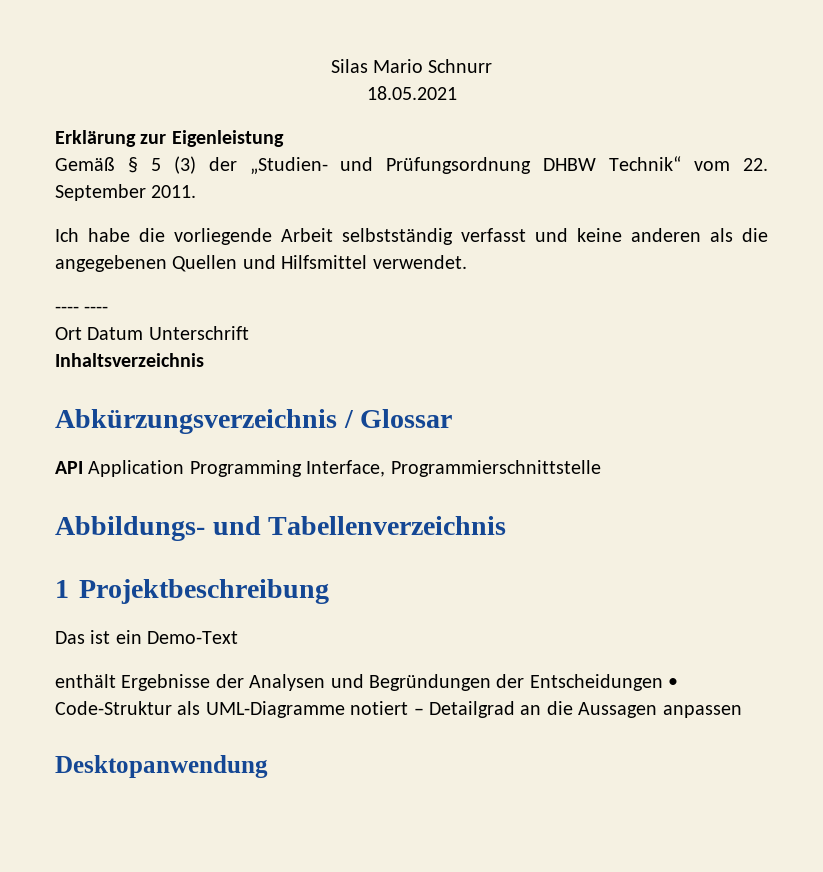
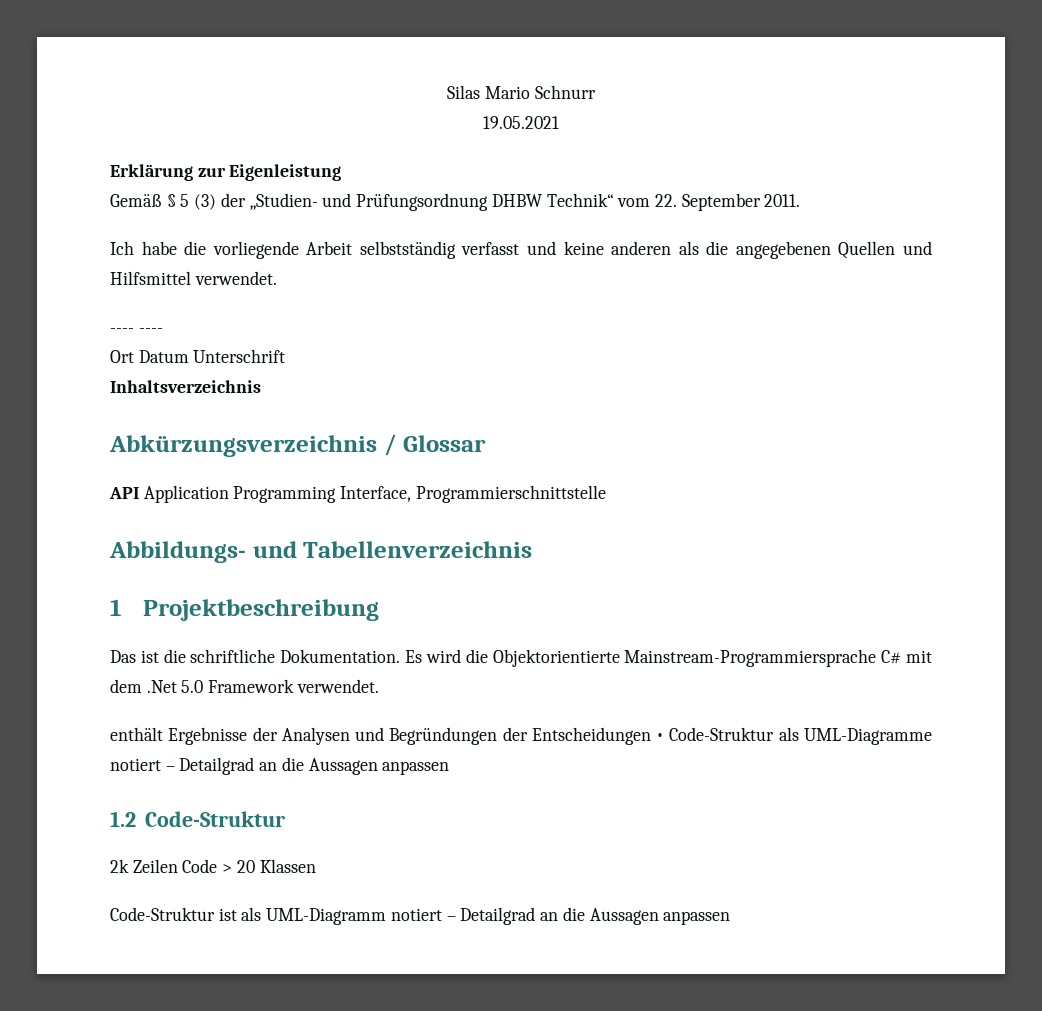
[366,86,457,100] 18.05.2021 -> [483,116,559,129] 19.05.2021
[115,630,239,644] ein Demo-Text -> [163,649,933,667] [110,679,379,693] die schriftliche Dokumentation. Es wird die Objektorientierte Mainstream-Programmiersprache C# mit dem .Net 5.0 Framework verwendet.
[55,755,268,778] Desktopanwendung -> [110,811,285,827] [110,859,316,873] [110,907,731,925] 1.2 Code-Struktur // 2k Zeilen Code > 20 Klassen // Code-Struktur ist als UML-Diagramm notiert – Detailgrad an die Aussagen anpassen

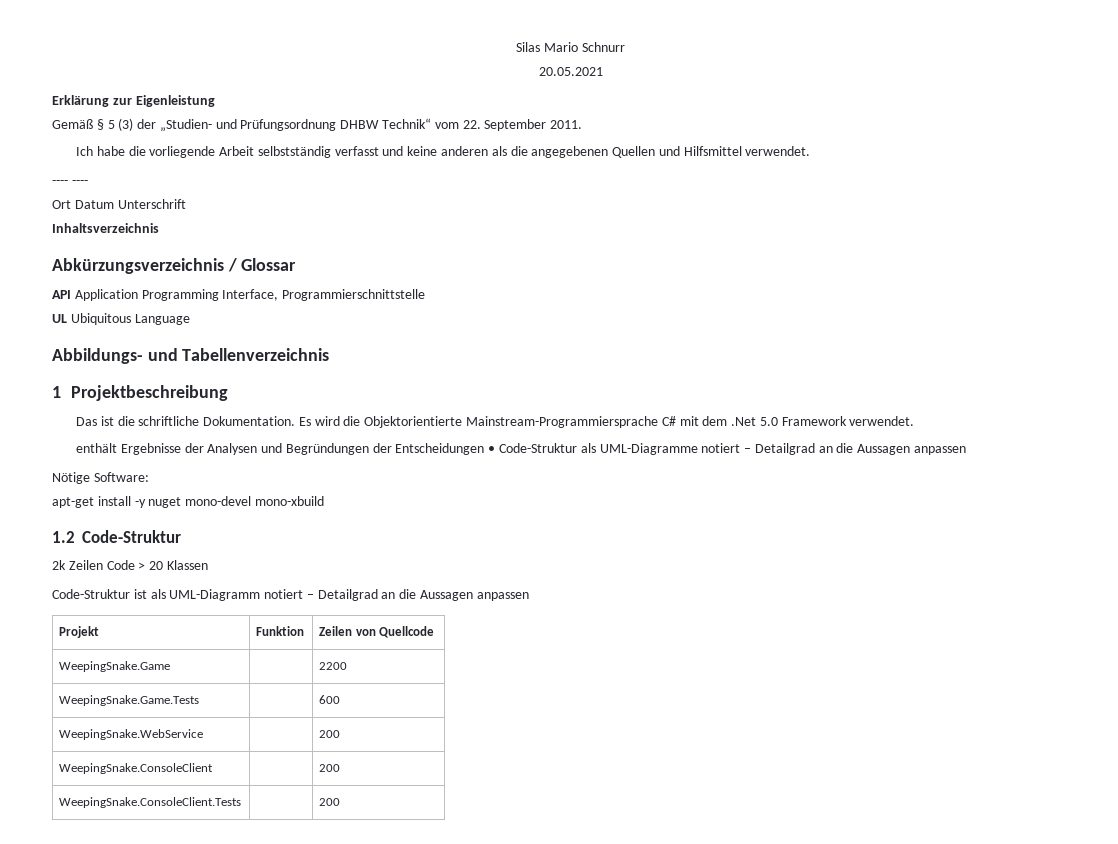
[483,116,559,129] 19.05.2021 -> [538,67,603,76] 20.05.2021
(606, 494) none -> [52,313,190,325] // UL Ubiquitous Language
(450, 768) none -> [52,472,149,484] [52,496,324,508] // Nötige Software: // apt-get install -y nuget mono-devel mono-xbuild
(731, 918) none -> [59,626,100,638] [256,626,305,636] [319,626,434,638] [59,661,171,672] [319,662,348,670] [59,695,200,706] [319,695,341,704] [59,729,204,740] [319,730,341,738] [59,763,214,774] [319,764,341,772] [59,797,242,808] [319,798,341,806] // Projekt | Funktion | Zeilen von Quellcode // WeepingSnake.Game | | 2200 // WeepingSnake.Game.Tests | | 600 // WeepingSnake.WebService | | 200 // WeepingSnake.ConsoleClient | | 200 // WeepingSnake.ConsoleClient.Tests | | 200

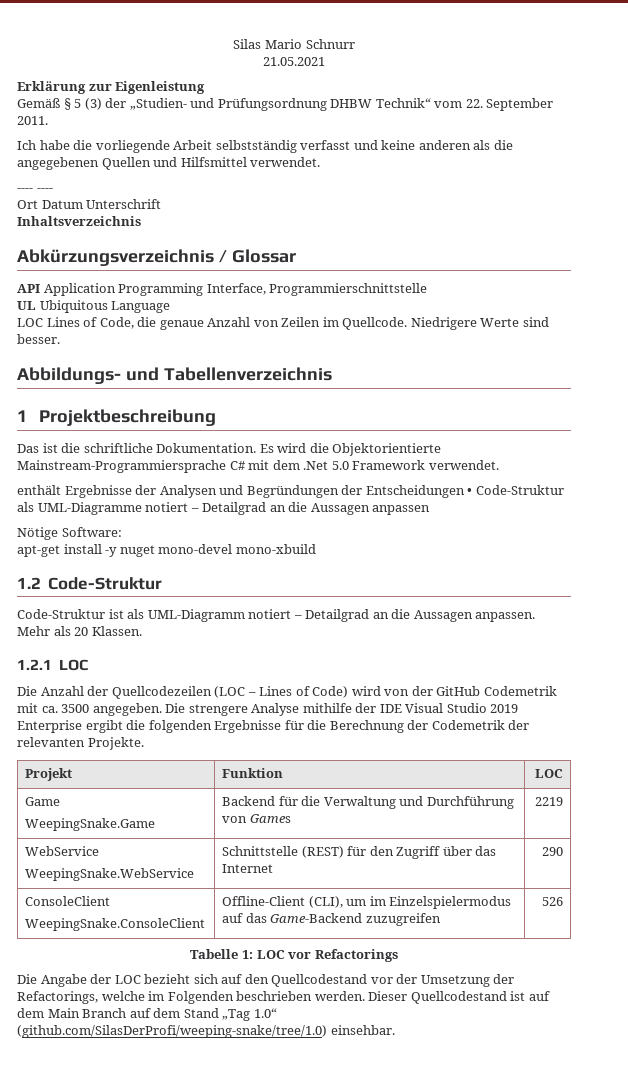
[538,67,603,76] 20.05.2021 -> [263,57,325,66] 21.05.2021
(190, 319) none -> [17,317,549,330] [17,334,60,344] // LOC Lines of Code, die genaue Anzahl von Zeilen im Quellcode. Niedrigere Werte sind besser.
[52,560,208,570] // 2k Zeilen Code > 20 Klassen -> (162, 583) none
[476,592,529,601] [59,626,100,638] [256,626,305,636] [319,626,434,638] [59,661,171,672] [319,662,348,670] [59,695,200,706] [319,695,341,704] [59,729,204,740] [319,730,341,738] [59,763,214,774] [319,764,341,772] [59,797,242,808] [319,798,341,806] anpassen // Projekt | Funktion | Zeilen von Quellcode // WeepingSnake.Game | | 2200 // WeepingSnake.Game.Tests | | 600 // WeepingSnake.WebService | | 200 // WeepingSnake.ConsoleClient | | 200 // WeepingSnake.ConsoleClient.Tests | | 200 -> [475,612,536,622] [17,626,142,636] [17,659,88,671] [17,686,557,699] [17,703,519,716] [17,720,530,733] [17,737,144,750] [25,768,73,781] [222,768,284,778] [534,769,563,778] [25,797,61,806] [25,818,156,831] [222,796,514,809] [222,814,291,823] [534,797,563,806] [25,846,100,856] [25,868,195,881] [222,846,497,859] [222,864,274,873] [541,847,563,856] [25,896,111,906] [25,918,206,931] [222,896,512,909] [222,913,441,926] [541,897,563,906] [190,949,398,962] [17,974,515,987] [17,991,550,1004] [17,1008,277,1021] [17,1025,395,1038] anpassen. Mehr als 20 Klassen. // 1.2.1 LOC // Die Anzahl der Quellcodezeilen (LOC – Lines of Code) wird von der GitHub Codemetrik mit ca. 3500 angegeben. Die strengere Analyse mithilfe der IDE Visual Studio 2019 Enterprise ergibt die folgenden Ergebnisse für die Berechnung der Codemetrik der relevanten Projekte. // Projekt | Funktion | LOC // Game // WeepingSnake.Game | Backend für die Verwaltung und Durchführung von Games | 2219 // WebService // WeepingSnake.WebService | Schnittstelle (REST) für den Zugriff über das Internet | 290 // ConsoleClient // WeepingSnake.ConsoleClient | Offline-Client (CLI), um im Einzelspielermodus auf das Game-Backend zuzugreifen | 526 // Tabelle 1: LOC vor Refactorings // Die Angabe der LOC bezieht sich auf den Quellcodestand vor der Umsetzung der Refactorings, welche im Folgenden beschrieben werden. Dieser Quellcodestand ist auf dem Main Branch auf dem Stand „Tag 1.0“ (github.com/SilasDerProfi/weeping-snake/tree/1.0) einsehbar.

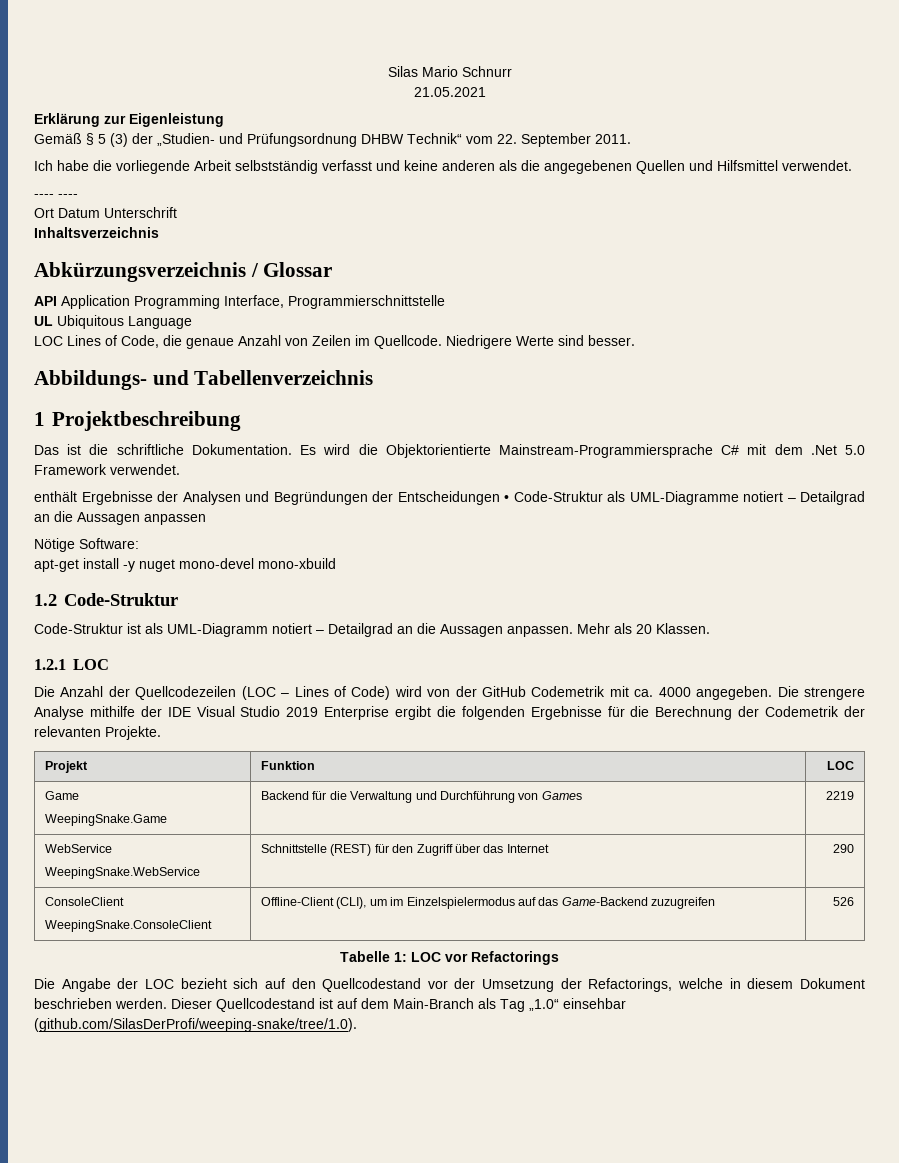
[61,704,90,713] 3500 -> [658,687,691,697] 4000
[148,991,234,1004] im Folgenden -> [729,978,865,989] in diesem Dokument
[47,1008,277,1021] [17,1025,395,1038] Main Branch auf dem Stand „Tag 1.0“ (github.com/SilasDerProfi/weeping-snake/tree/1.0) einsehbar. -> [393,998,626,1012] [34,1018,357,1032] Main-Branch als Tag „1.0“ einsehbar (github.com/SilasDerProfi/weeping-snake/tree/1.0).

